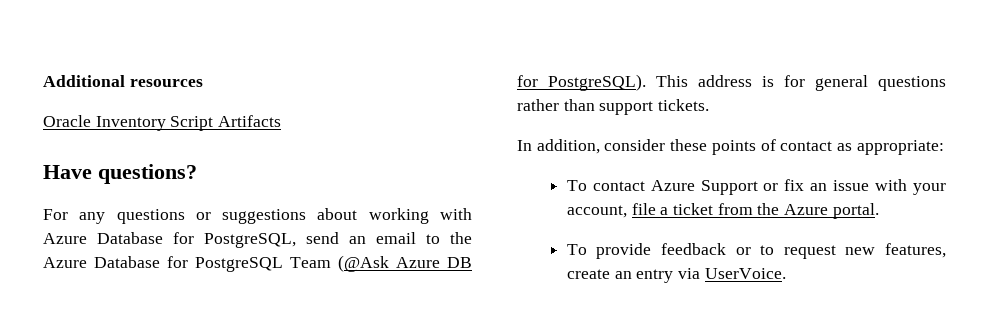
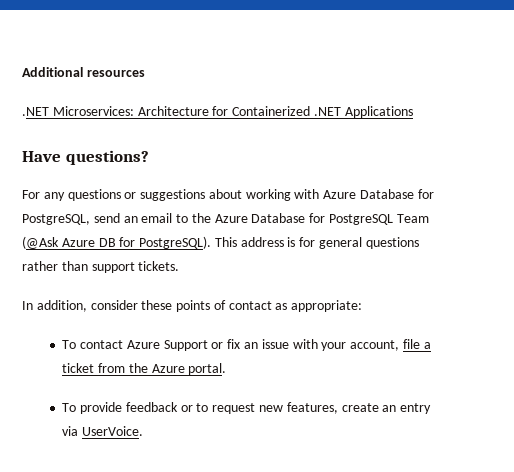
[43,115,282,131] Oracle Inventory Script Artifacts -> [22,106,413,118] .NET Microservices: Architecture for Containerized .NET Applications

